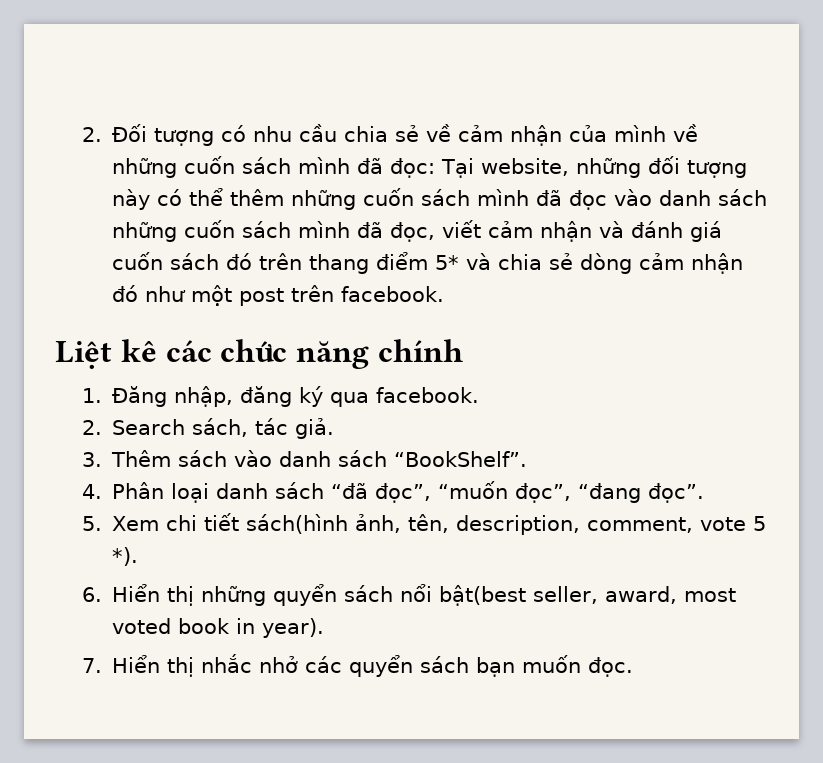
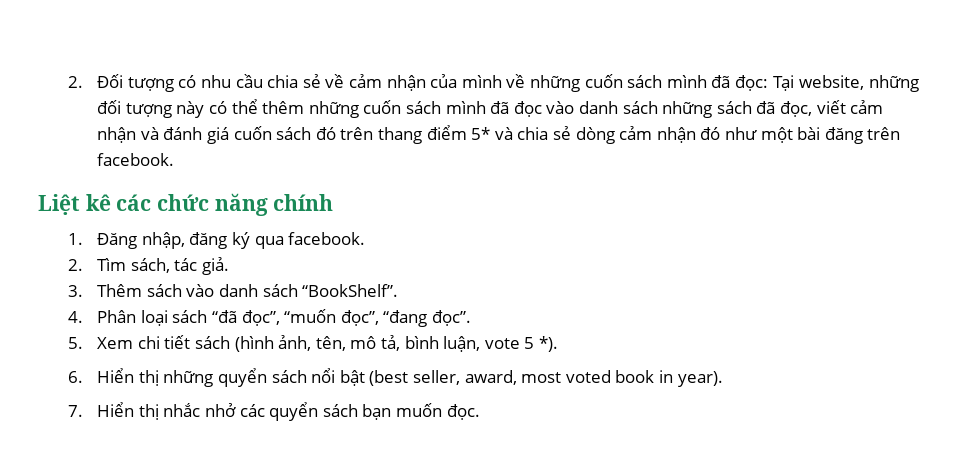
[184,220,351,238] cuốn sách mình -> [716,101,752,114] sách
[239,288,285,306] post -> [797,127,863,144] bài đăng
[112,419,186,435] Search -> [97,258,127,271] Tìm
[216,483,269,499] danh -> (168, 318) none
[246,514,694,535] sách(hình ảnh, tên, description, comment, -> [195,335,481,352] sách (hình ảnh, tên, mô tả, bình luận,
[439,585,527,606] bật(best -> [339,370,409,386] bật (best

